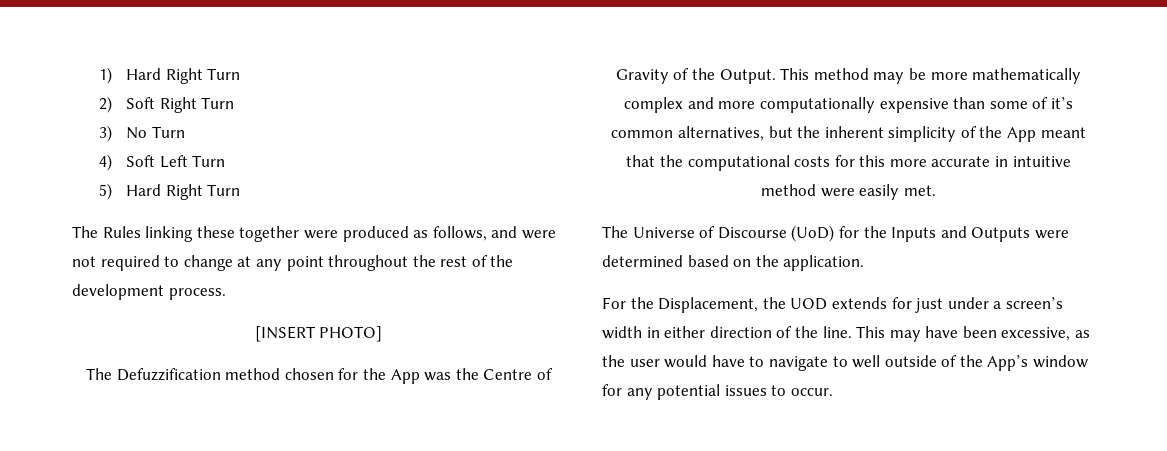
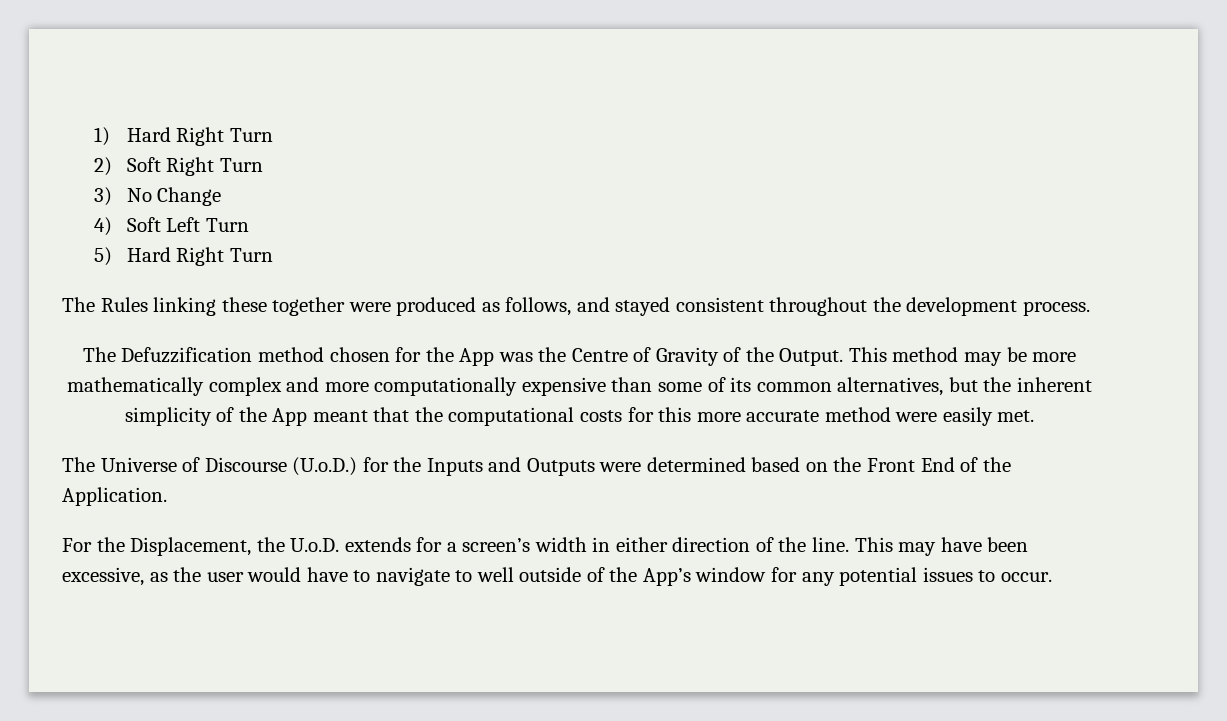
[151,126,185,138] Turn -> [157,187,222,206] Change
[521,230,556,239] [72,255,488,271] were not required to change at any point throughout the rest of -> [615,297,868,316] stayed consistent throughout
[254,326,383,342] // [INSERT PHOTO] -> (1091, 308) none
[1050,97,1073,109] it’s -> [730,377,752,392] its
[995,156,1071,167] in intuitive -> (820, 416) none
[791,225,835,242] (UoD) -> [292,457,358,476] (U.o.D.)
[783,255,865,271] application. -> [867,457,1011,472] [62,487,167,506] Front End of the Application.
[790,298,828,310] UOD -> [290,538,340,552] U.o.D.
[915,297,989,313] just under -> (443, 544) none

